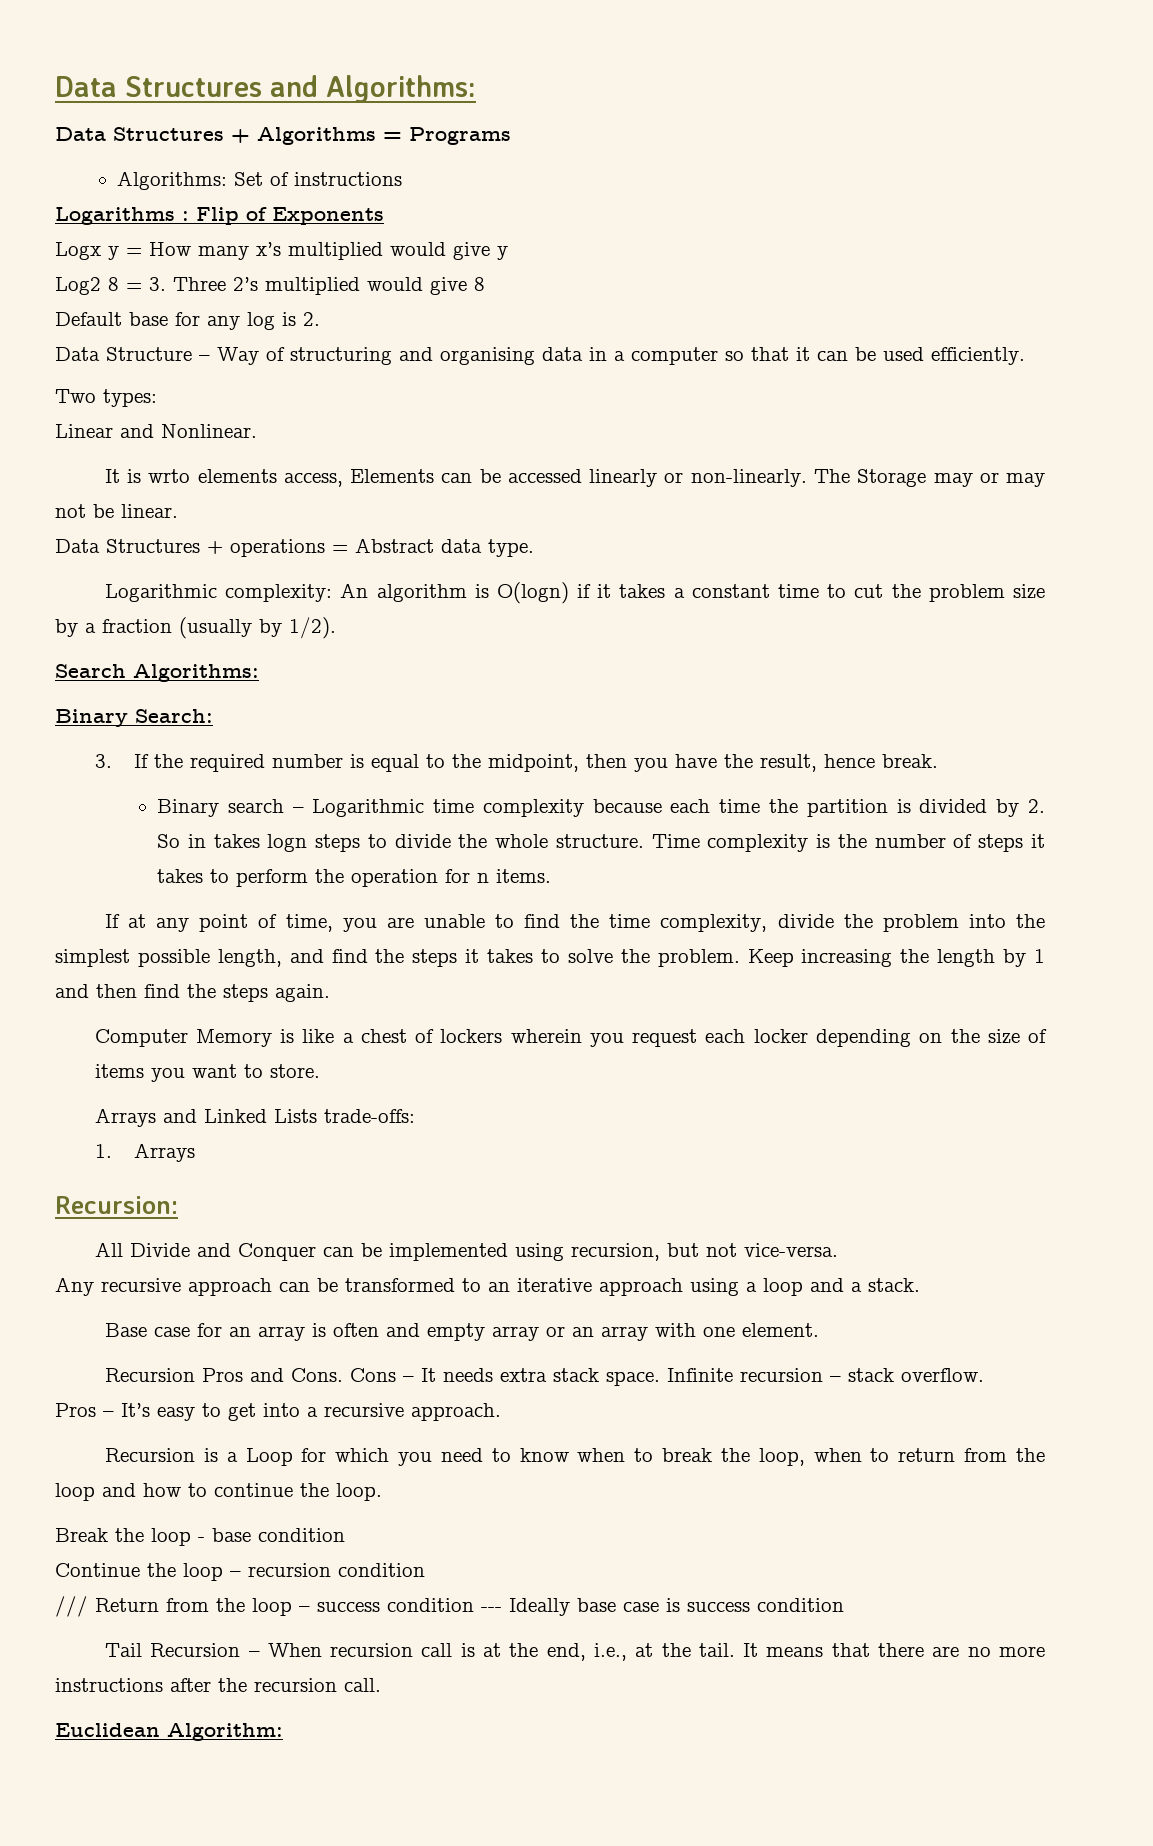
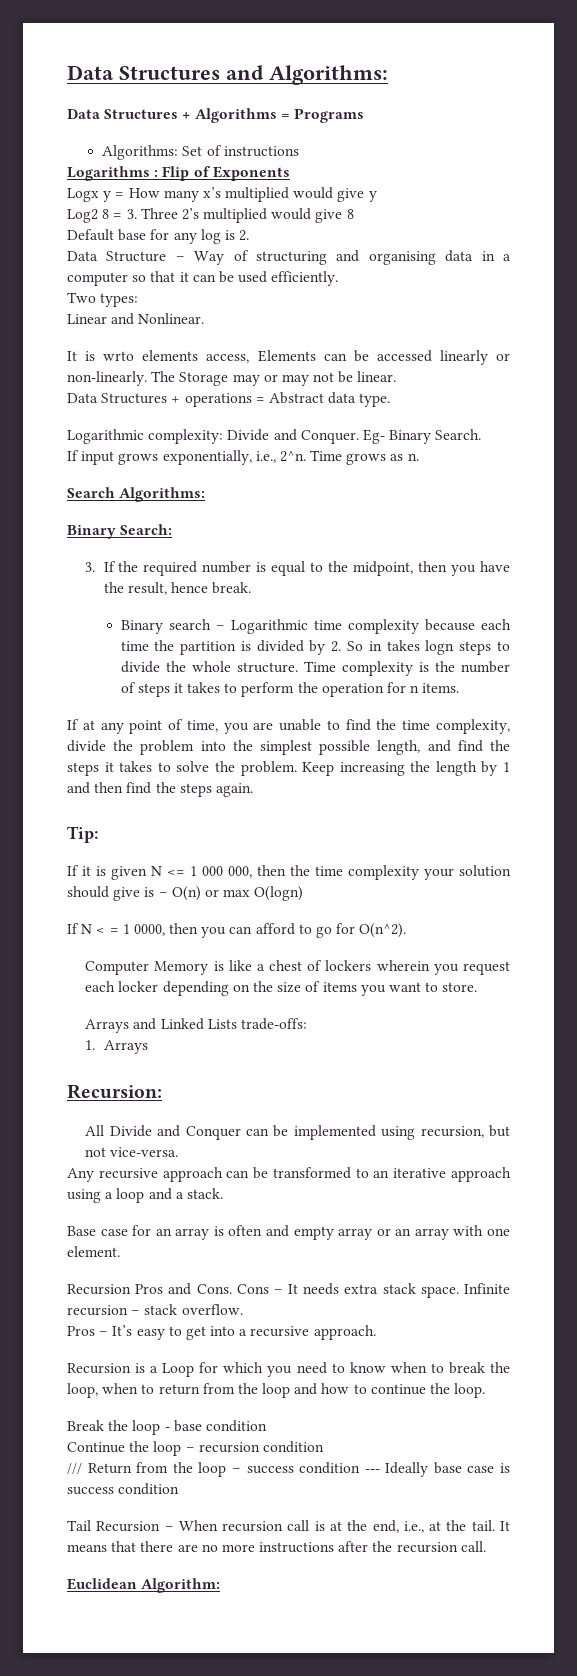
[340,582,1045,604] [55,617,336,639] An algorithm is O(logn) if it takes a constant time to cut the problem size by a fraction (usually by 1⁄2). -> [227,429,482,444] [67,450,419,465] Divide and Conquer. Eg- Binary Search. // If input grows exponentially, i.e., 2^n. Time grows as n.
(330, 993) none -> [67,826,98,843] [67,865,511,880] [67,886,304,901] [67,923,407,938] // Tip: // If it is given N <= 1 000 000, then the time complexity your solution should give is – O(n) or max O(logn) // If N < = 1 0000, then you can afford to go for O(n^2).

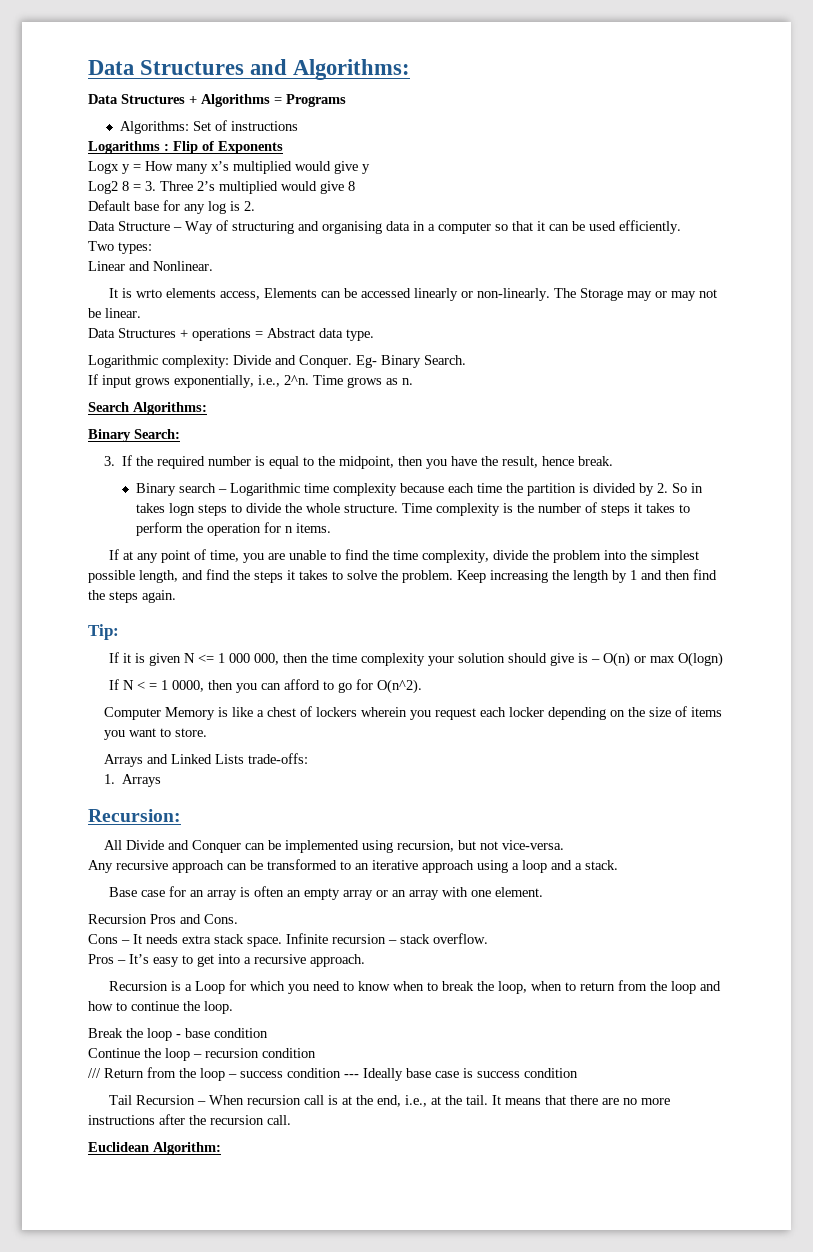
[265,1225,289,1237] and -> [286,890,301,897] an
(232, 1289) none -> (238, 919) //

